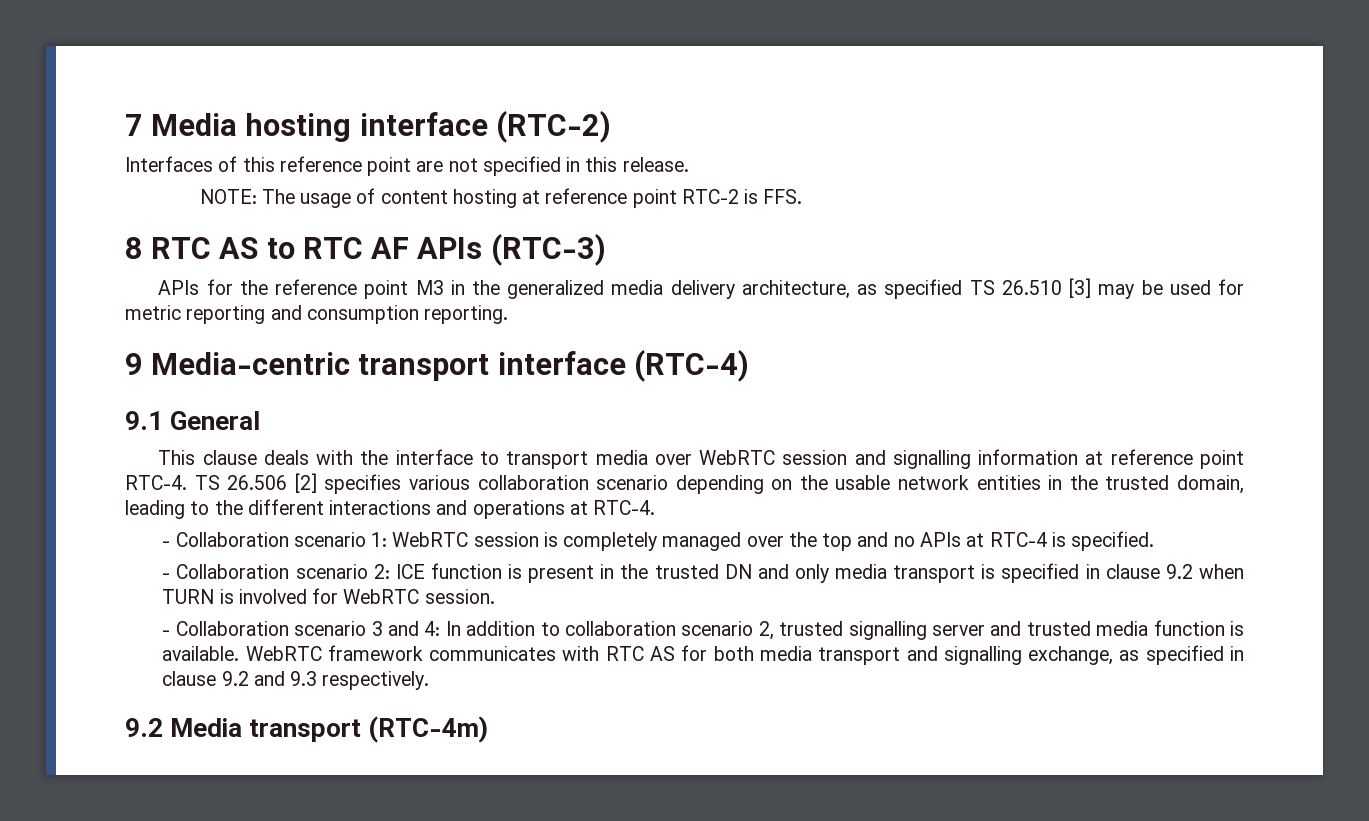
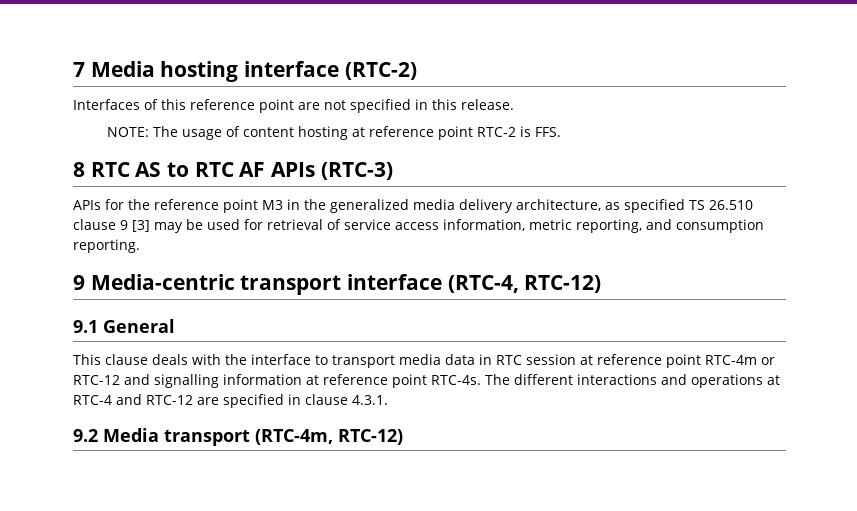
(1062, 287) none -> [73,219,128,230] clause 9
[125,305,266,324] metric reporting -> [267,219,642,233] retrieval of service access information, metric reporting,
[633,350,749,382] (RTC-4) -> [447,275,602,293] (RTC-4, RTC-12)
[654,450,848,465] over WebRTC session -> [445,354,775,368] [73,375,120,385] data in RTC session at reference point RTC-4m or RTC-12
[125,473,1244,494] [125,500,243,519] RTC-4. TS 26.506 [2] specifies various collaboration scenario depending on the usable network entities in the trusted domain, leading to the -> [431,374,510,385] RTC-4s. The
[593,500,656,515] [162,531,1155,551] [162,563,1244,583] [162,588,495,604] [162,620,1244,640] [162,645,1244,665] [162,671,430,690] RTC-4. // - Collaboration scenario 1: WebRTC session is completely managed over the top and no APIs at RTC-4 is specified. // - Collaboration scenario 2: ICE function is present in the trusted DN and only media transport is specified in clause 9.2 when TURN is involved for WebRTC session. // - Collaboration scenario 3 and 4: In addition to collaboration scenario 2, trusted signalling server and trusted media function is available. WebRTC framework communicates with RTC AS for both media transport and signalling exchange, as specified in clause 9.2 and 9.3 respectively. -> [73,394,388,408] RTC-4 and RTC-12 are specified in clause 4.3.1.
[368,716,489,743] (RTC-4m) -> [255,429,403,445] (RTC-4m, RTC-12)

